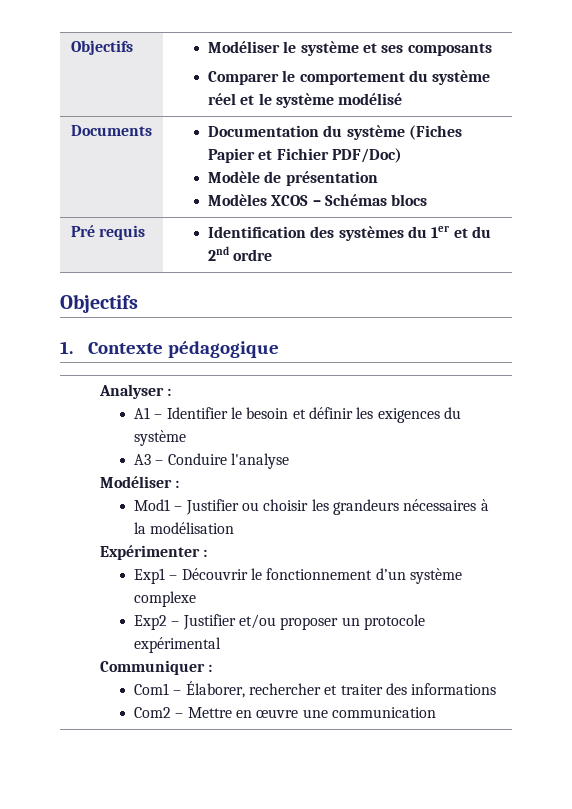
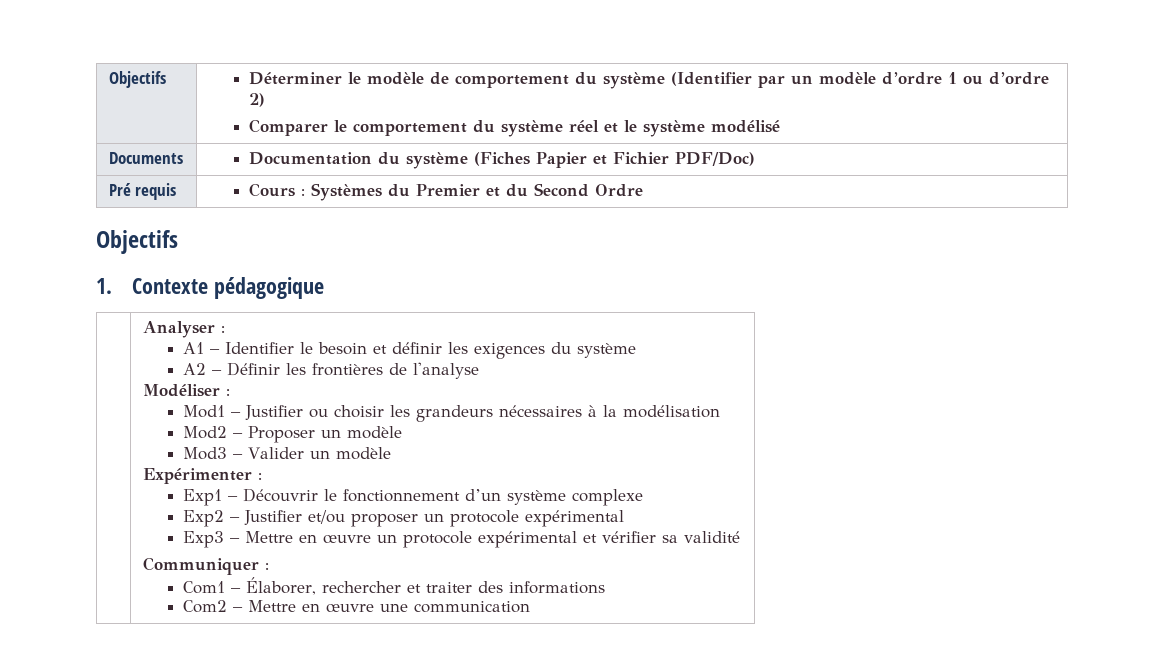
[207,41,492,56] Modéliser le système et ses composants -> [249,72,1050,89] [249,93,266,107] Déterminer le modèle de comportement du système (Identifier par un modèle d’ordre 1 ou d’ordre 2)
[207,171,378,186] [207,194,428,206] [70,225,145,240] [207,226,491,241] [207,246,273,261] // Modèle de présentation // Modèles XCOS – Schémas blocs // Pré requis | Identification des systèmes du 1er et du 2nd ordre -> [108,183,177,200] [249,183,644,201] // Pré requis | Cours : Systèmes du Premier et du Second Ordre
[133,453,227,465] A3 – Conduire -> [183,362,408,376] A2 – Définir les frontières de
(235, 528) none -> [183,426,403,443] [183,447,392,460] // Mod2 – Proposer un modèle // Mod3 – Valider un modèle
(221, 645) none -> [183,531,741,548] // Exp3 – Mettre en œuvre un protocole expérimental et vérifier sa validité

